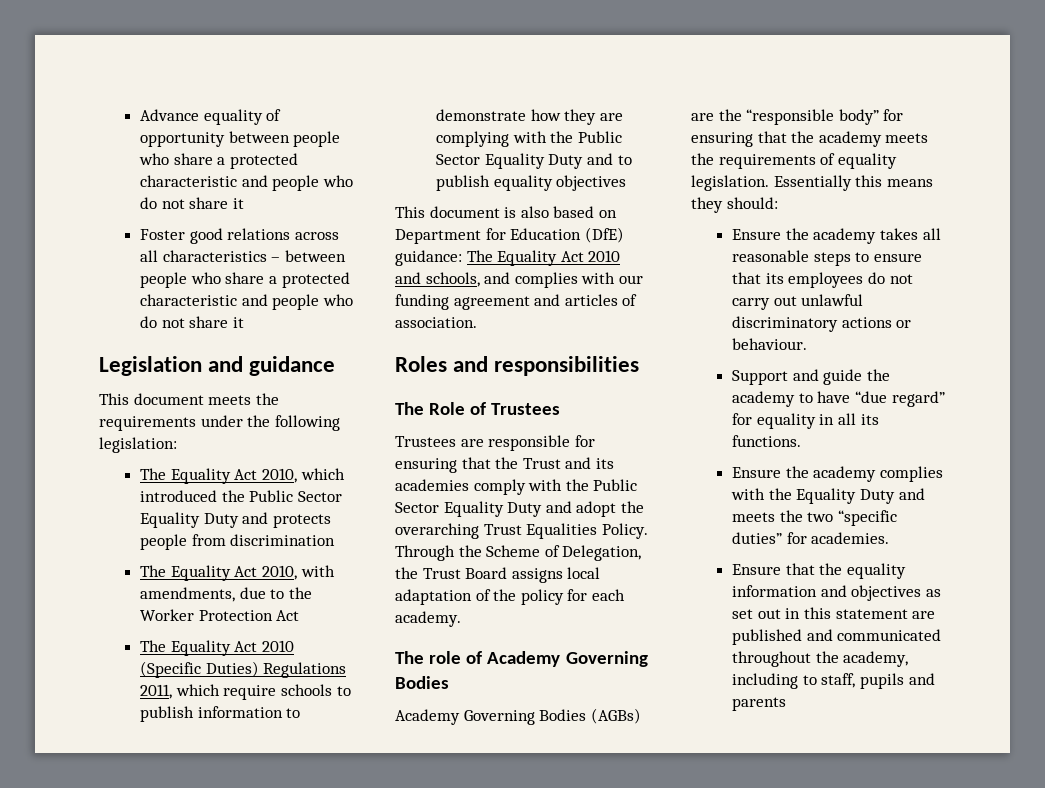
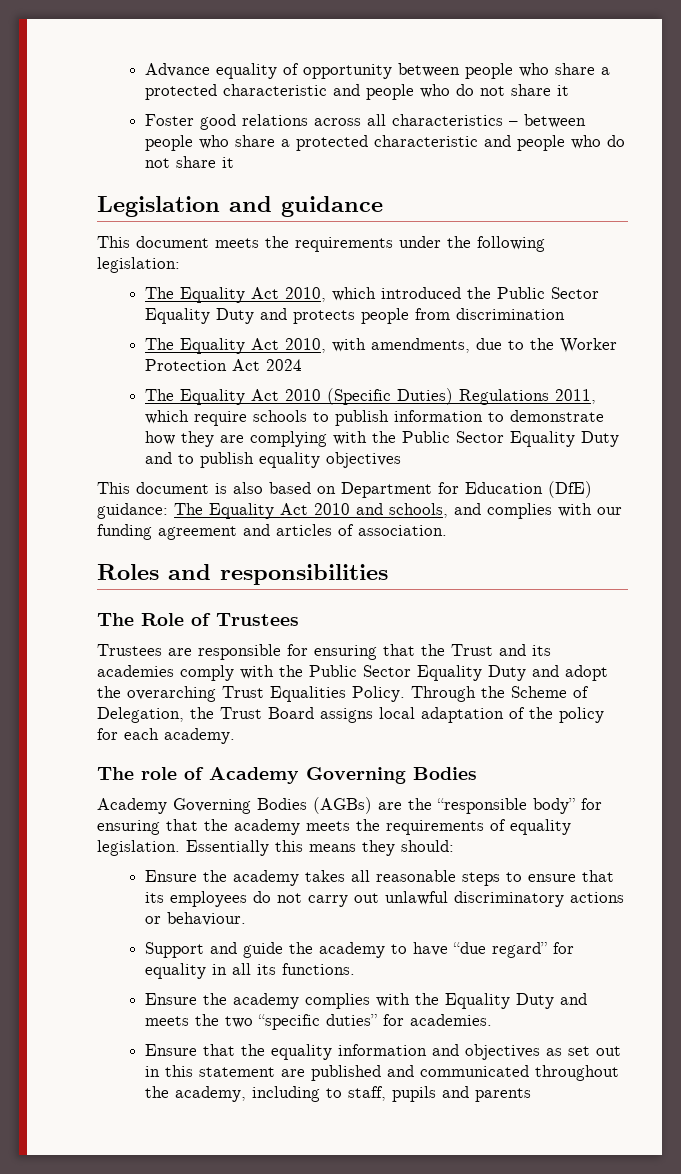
(300, 615) none -> [265,359,302,371] 2024

